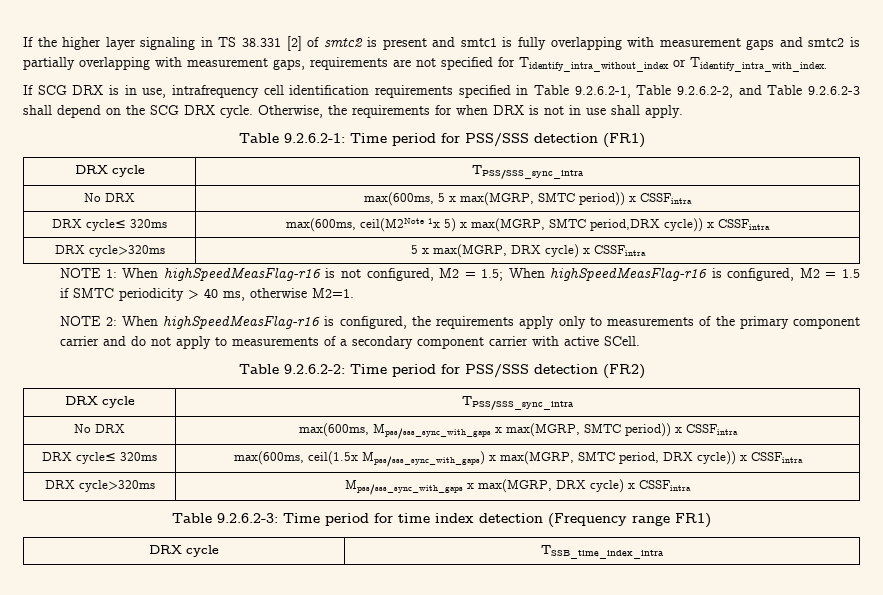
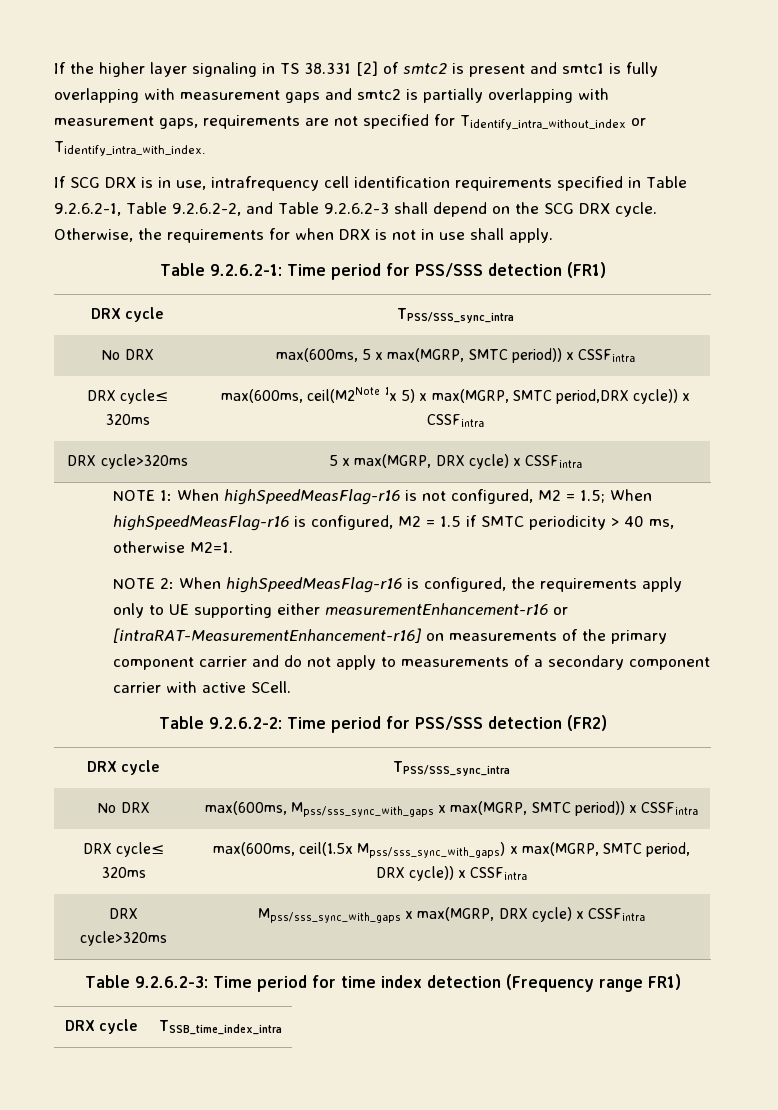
(602, 321) none -> [169,603,569,618] [113,628,445,643] UE supporting either measurementEnhancement-r16 or [intraRAT-MeasurementEnhancement-r16] on

